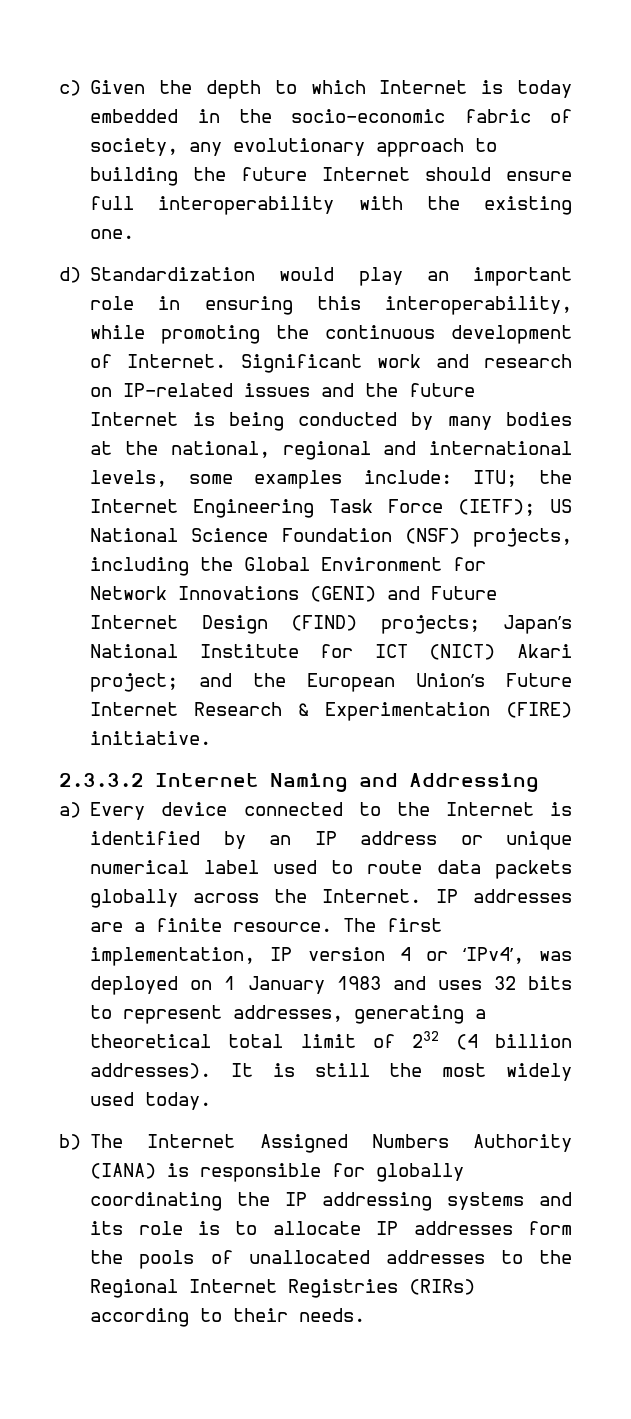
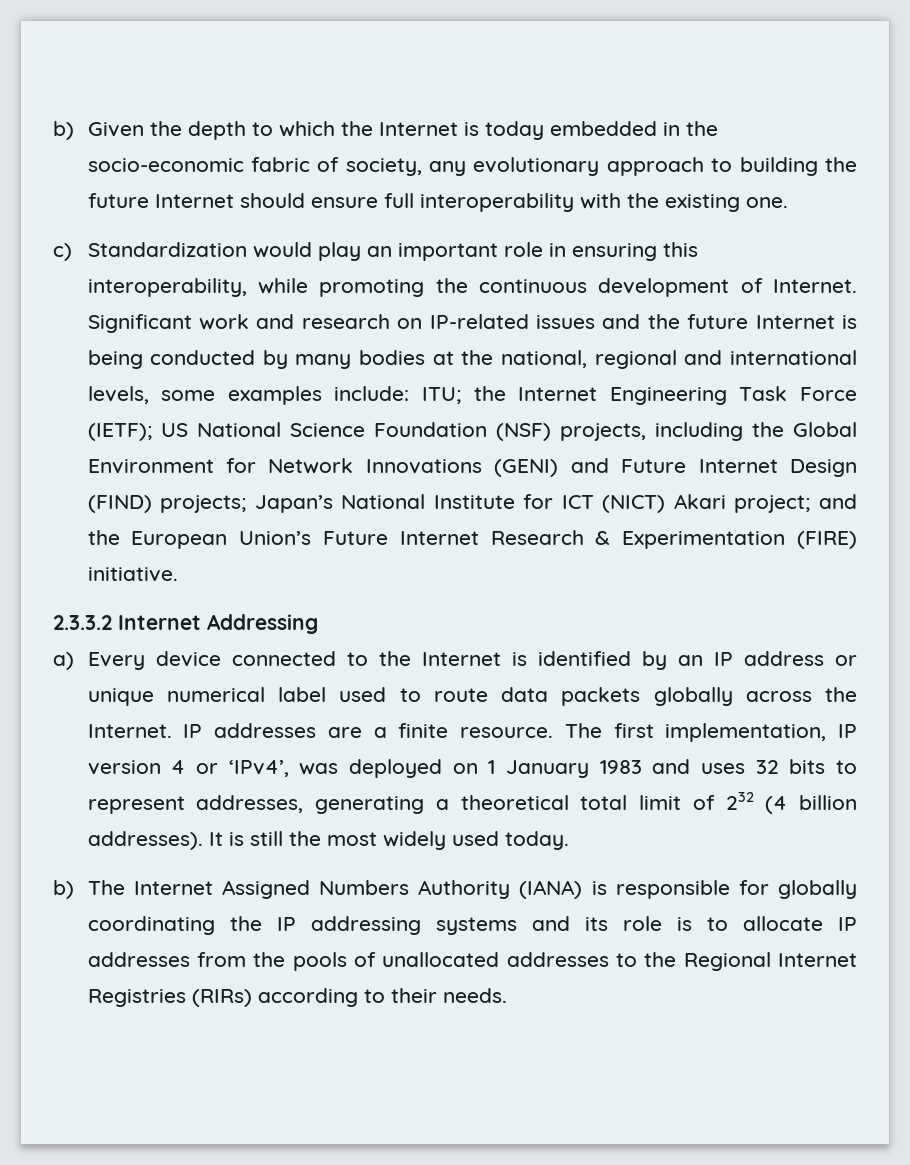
[59,80,81,96] c) -> [53,121,74,140] b)
(366, 87) none -> [340,121,373,136] the
[59,267,81,283] d) -> [53,243,72,261] c)
[270,773,398,792] Naming and -> (201, 622) none
[528,1221,572,1235] form -> [196,952,246,967] from

